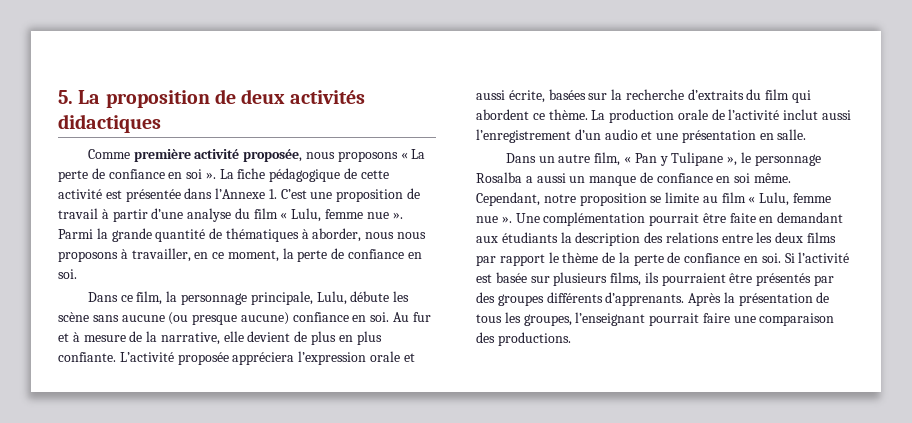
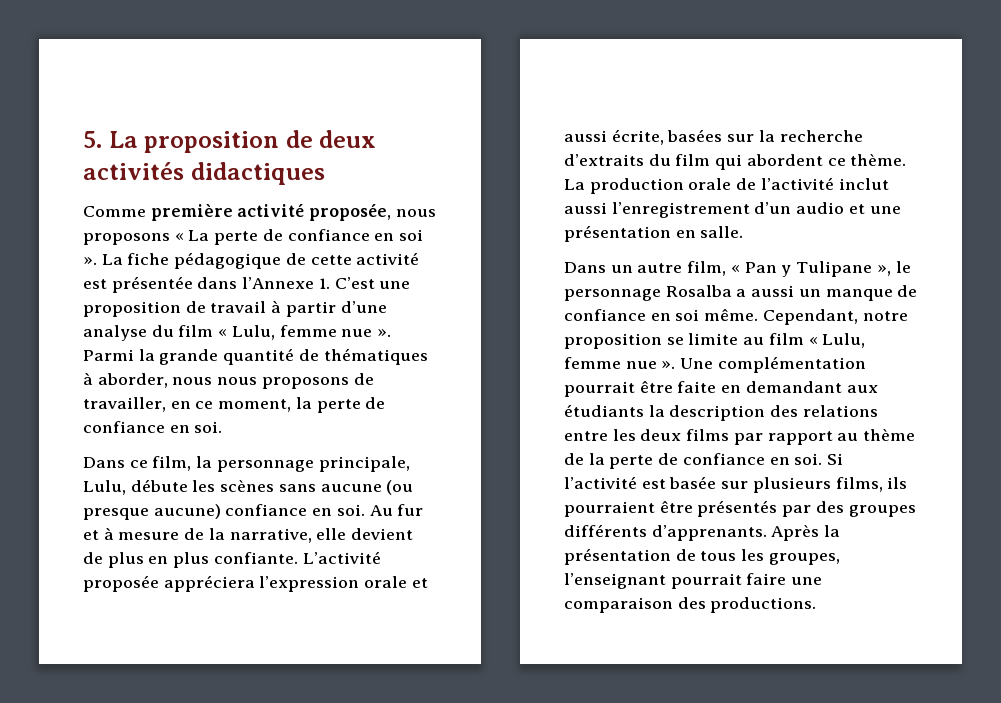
[120,249,128,259] à -> [353,373,374,385] de
[58,312,89,322] scène -> [220,480,275,492] scènes
[548,252,559,263] le -> [837,433,859,441] au

